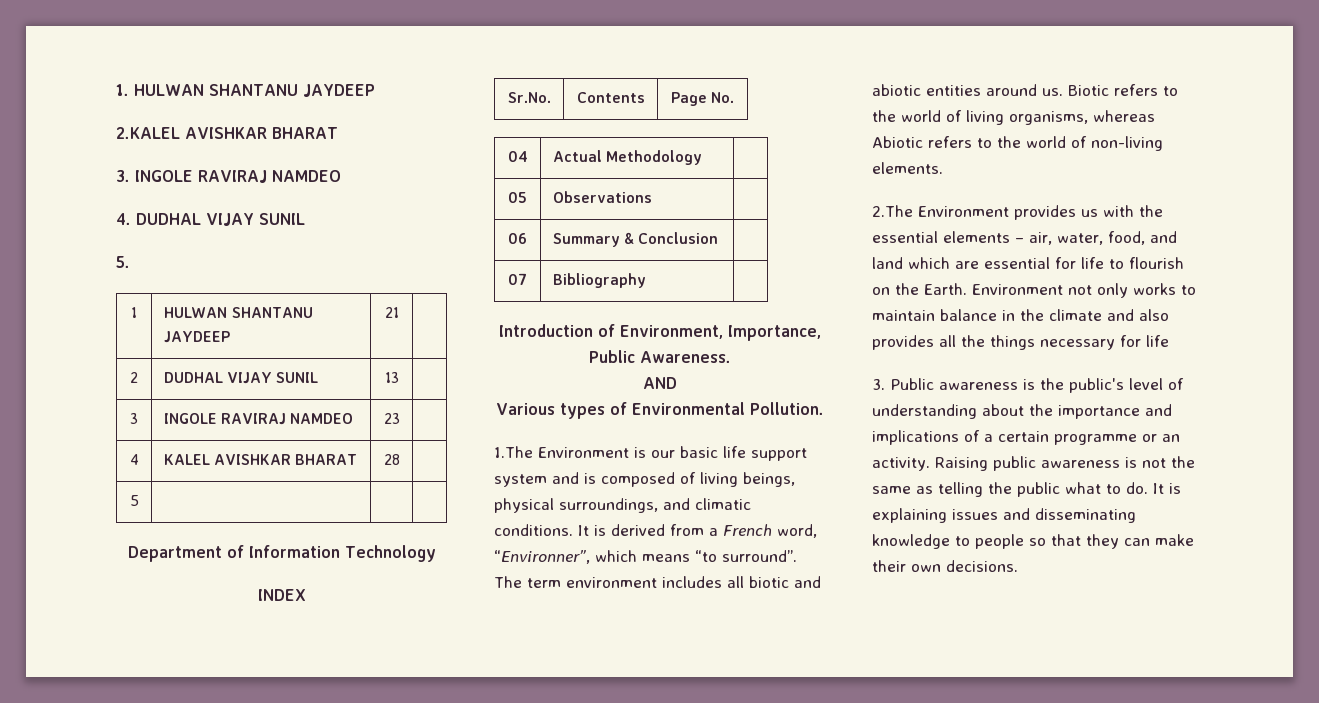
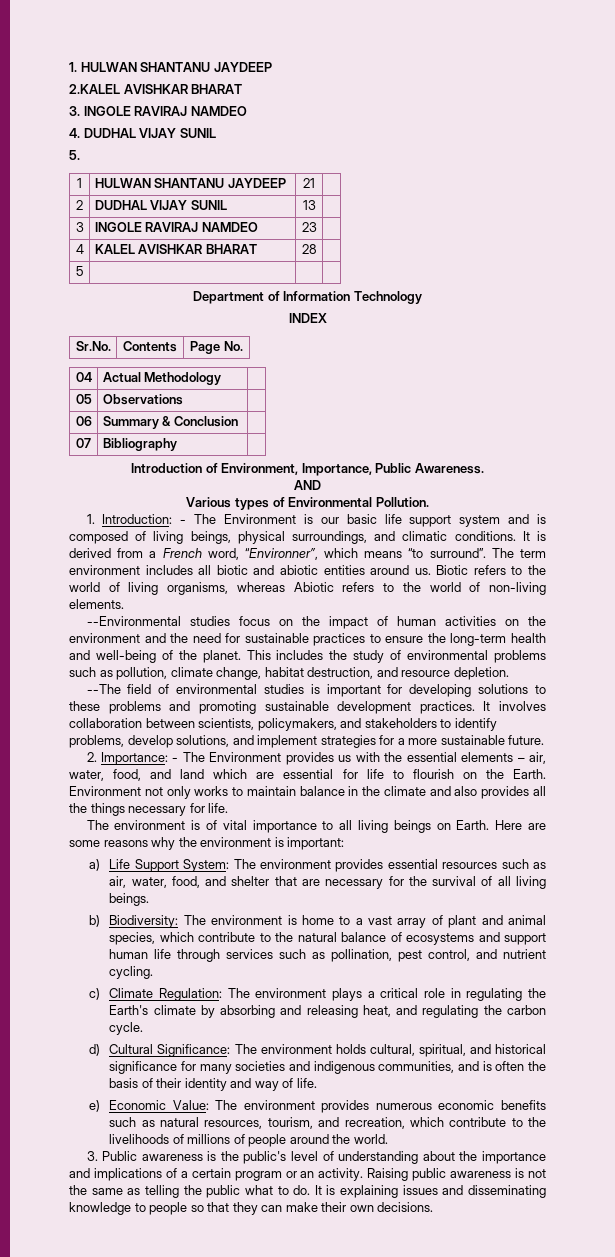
[494,446,533,458] 1.The -> [86,514,217,524] 1. Introduction: - The
[872,205,913,217] 2.The -> [86,616,546,629] [69,633,546,646] [69,650,547,663] [69,667,509,680] [86,684,546,697] [69,701,546,714] [69,718,497,731] [69,735,545,748] [86,752,205,765] --Environmental studies focus on the impact of human activities on the environment and the need for sustainable practices to ensure the long-term health and well-being of the planet. This includes the study of environmental problems such as pollution, climate change, habitat destruction, and resource depletion. // --The field of environmental studies is important for developing solutions to these problems and promoting sustainable development practices. It involves collaboration between scientists, policymakers, and stakeholders to identify problems, develop solutions, and implement strategies for a more sustainable future. // 2. Importance: - The
[1146,335,1169,347] life -> [208,803,229,813] [86,820,546,833] [69,837,345,850] [89,859,547,872] [109,876,547,889] [109,893,150,906] [89,915,546,928] [109,932,546,945] [109,949,546,962] [109,966,154,979] [89,988,546,1001] [109,1005,546,1018] [109,1022,144,1035] [89,1044,546,1057] [109,1061,546,1074] [109,1078,317,1091] [89,1100,546,1113] [109,1117,546,1129] [109,1134,388,1147] life. // The environment is of vital importance to all living beings on Earth. Here are some reasons why the environment is important: // a) Life Support System: The environment provides essential resources such as air, water, food, and shelter that are necessary for the survival of all living beings. // b) Biodiversity: The environment is home to a vast array of plant and animal species, which contribute to the natural balance of ecosystems and support human life through services such as pollination, pest control, and nutrient cycling. // c) Climate Regulation: The environment plays a critical role in regulating the Earth's climate by absorbing and releasing heat, and regulating the carbon cycle. // d) Cultural Significance: The environment holds cultural, spiritual, and historical significance for many societies and indigenous communities, and is often the basis of their identity and way of life. // e) Economic Value: The environment provides numerous economic benefits such as natural resources, tourism, and recreation, which contribute to the livelihoods of millions of people around the world.
[1054,434,1137,445] programme -> [234,1171,282,1181] program

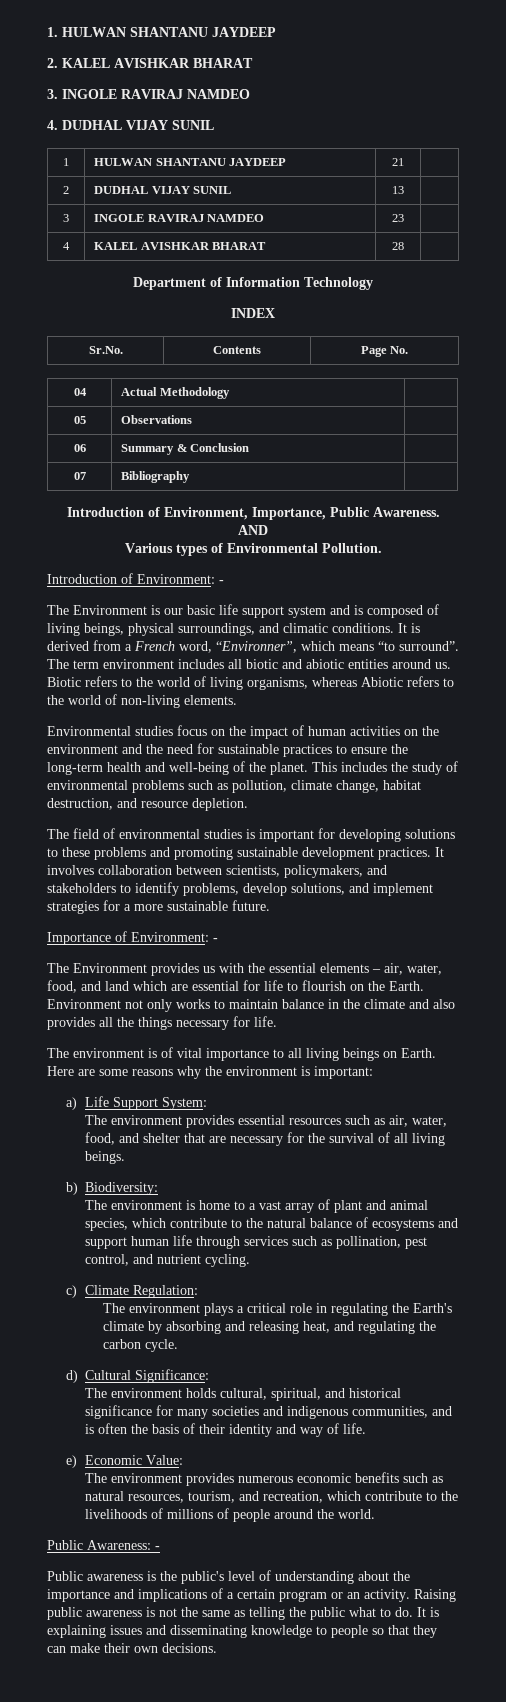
[69,84,120,94] 2.KALEL -> [47,58,110,68] 2. KALEL
[69,150,80,160] // 5. -> (214, 125) none
[75,266,84,276] // 5 | | | -> (404, 246) none
[86,514,187,524] 1. Introduction: - -> [47,573,224,584] Introduction of Environment: - //
[86,616,181,626] --Environmental -> [47,726,131,736] Environmental
[86,684,121,694] --The -> [47,829,69,839] The
[86,752,179,765] 2. Importance: - -> [47,931,218,945] Importance of Environment: - //
(230, 865) none -> (207, 1103) //
(179, 921) none -> (158, 1188) //
(223, 994) none -> (198, 1291) //
(231, 1050) none -> (209, 1376) //
(209, 1105) none -> (183, 1460) //
[86,1151,98,1161] 3. -> [47,1540,160,1550] Public Awareness: - //

